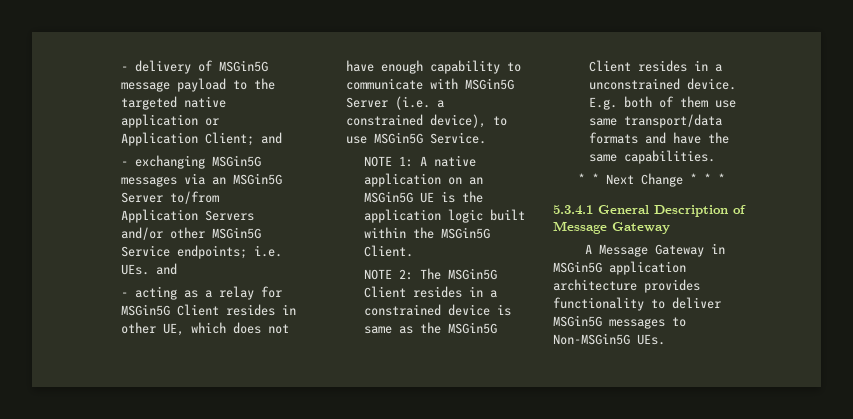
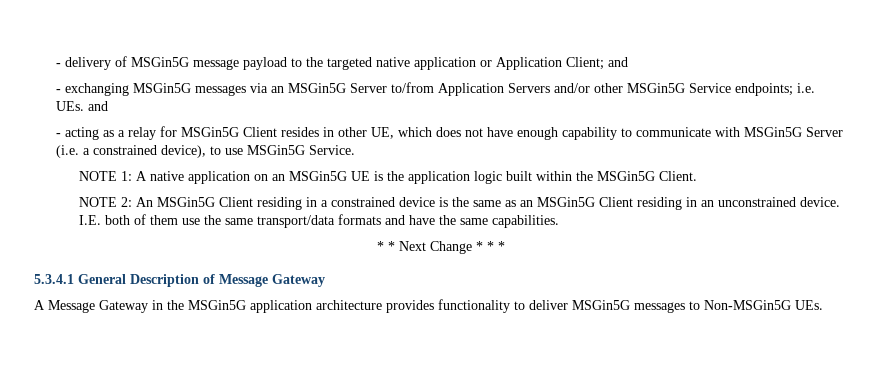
[419,268,497,280] [363,286,462,298] The MSGin5G Client resides -> [135,197,302,210] An MSGin5G Client residing
(511, 310) none -> [451,197,469,207] the
[419,322,497,334] [588,60,722,72] the MSGin5G Client resides in a -> [519,197,714,210] an MSGin5G Client residing in an
[588,97,617,110] E.g. -> [78,215,101,225] I.E.
(736, 104) none -> [203,215,221,225] the
(725, 248) none -> [167,300,184,310] the

